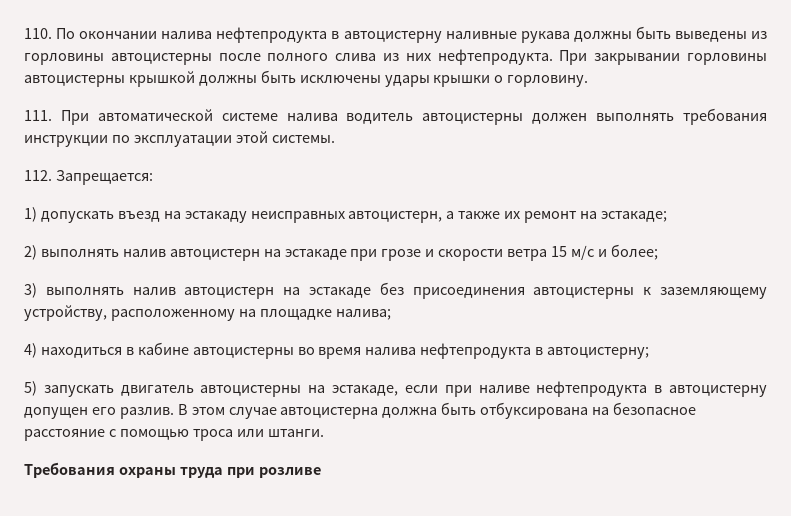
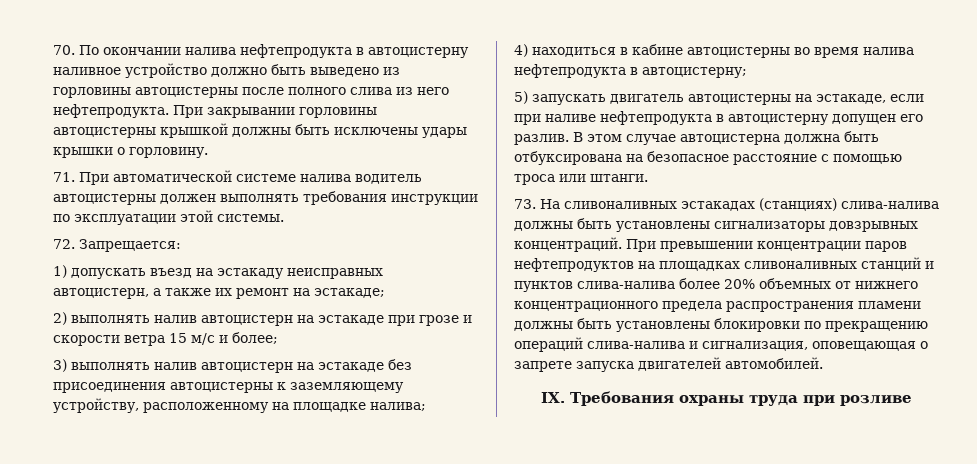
[24,28,52,39] 110. -> [53,45,75,55] 70.
[445,26,747,43] наливные рукава должны быть выведены -> [53,63,379,78] наливное устройство должно быть выведено
[405,53,431,61] них -> [417,87,449,95] него
[24,110,52,121] 111. -> [53,172,75,182] 71.
[24,170,52,181] 112. -> [53,239,75,249] 72.
(324, 433) none -> [514,198,939,211] [514,218,918,232] [514,237,907,252] [514,257,934,272] [514,278,918,292] [514,301,921,312] [514,318,928,332] [514,337,928,352] [514,357,823,372] [541,392,565,403] 73. На сливоналивных эстакадах (станциях) слива-налива должны быть установлены сигнализаторы довзрывных концентраций. При превышении концентрации паров нефтепродуктов на площадках сливоналивных станций и пунктов слива-налива более 20% объемных от нижнего концентрационного предела распространения пламени должны быть установлены блокировки по прекращению операций слива-налива и сигнализация, оповещающая о запрете запуска двигателей автомобилей. // IX.

